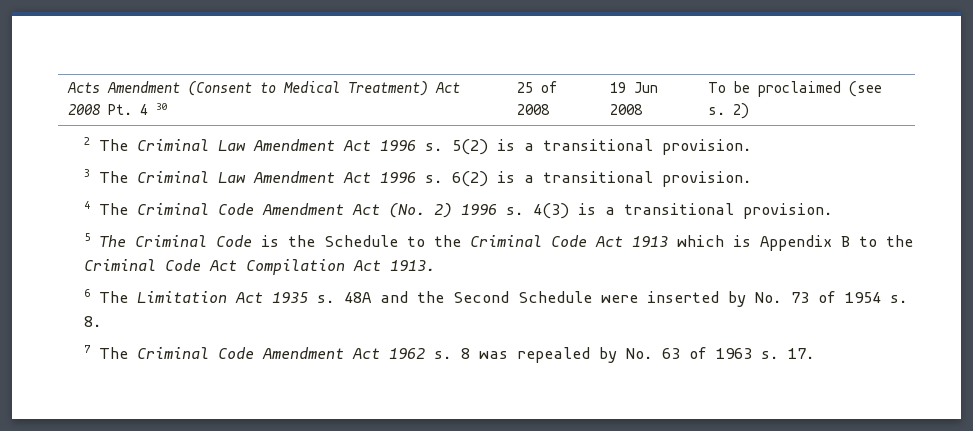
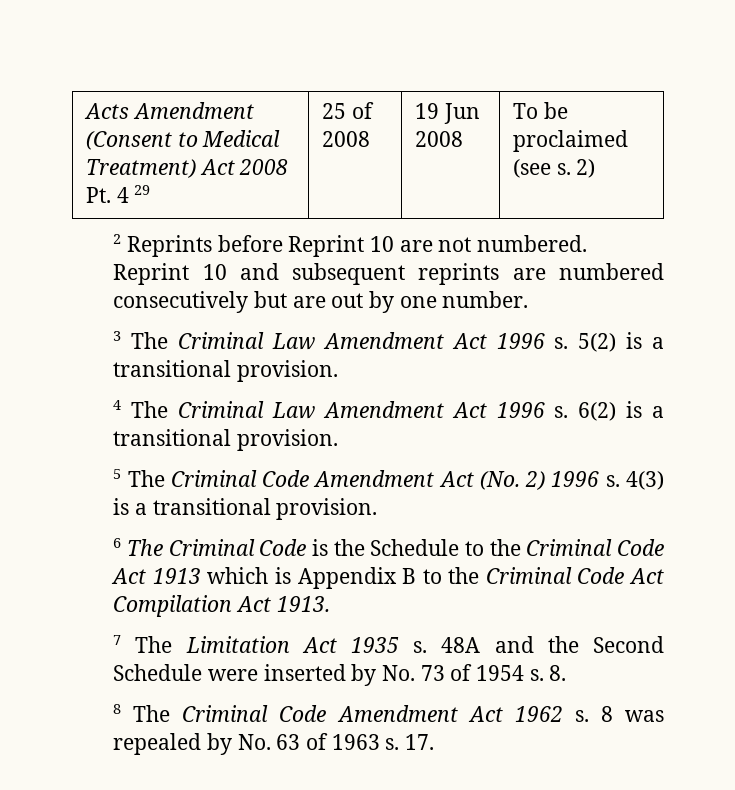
[155,103,168,110] 30 -> [134,185,151,195] 29
(91, 141) none -> [126,235,587,257] [113,263,664,285] [113,291,529,313] [113,331,122,341] Reprints before Reprint 10 are not numbered. Reprint 10 and subsequent reprints are numbered consecutively but are out by one number. // 3
[84,169,91,177] 3 -> [113,400,122,410] 4
[84,201,91,209] 4 -> [113,469,122,479] 5
[84,233,91,241] 5 -> [113,538,122,548] 6
[84,289,91,297] 6 -> [113,635,122,645] 7
[84,345,92,353] 7 -> [113,704,122,714] 8

